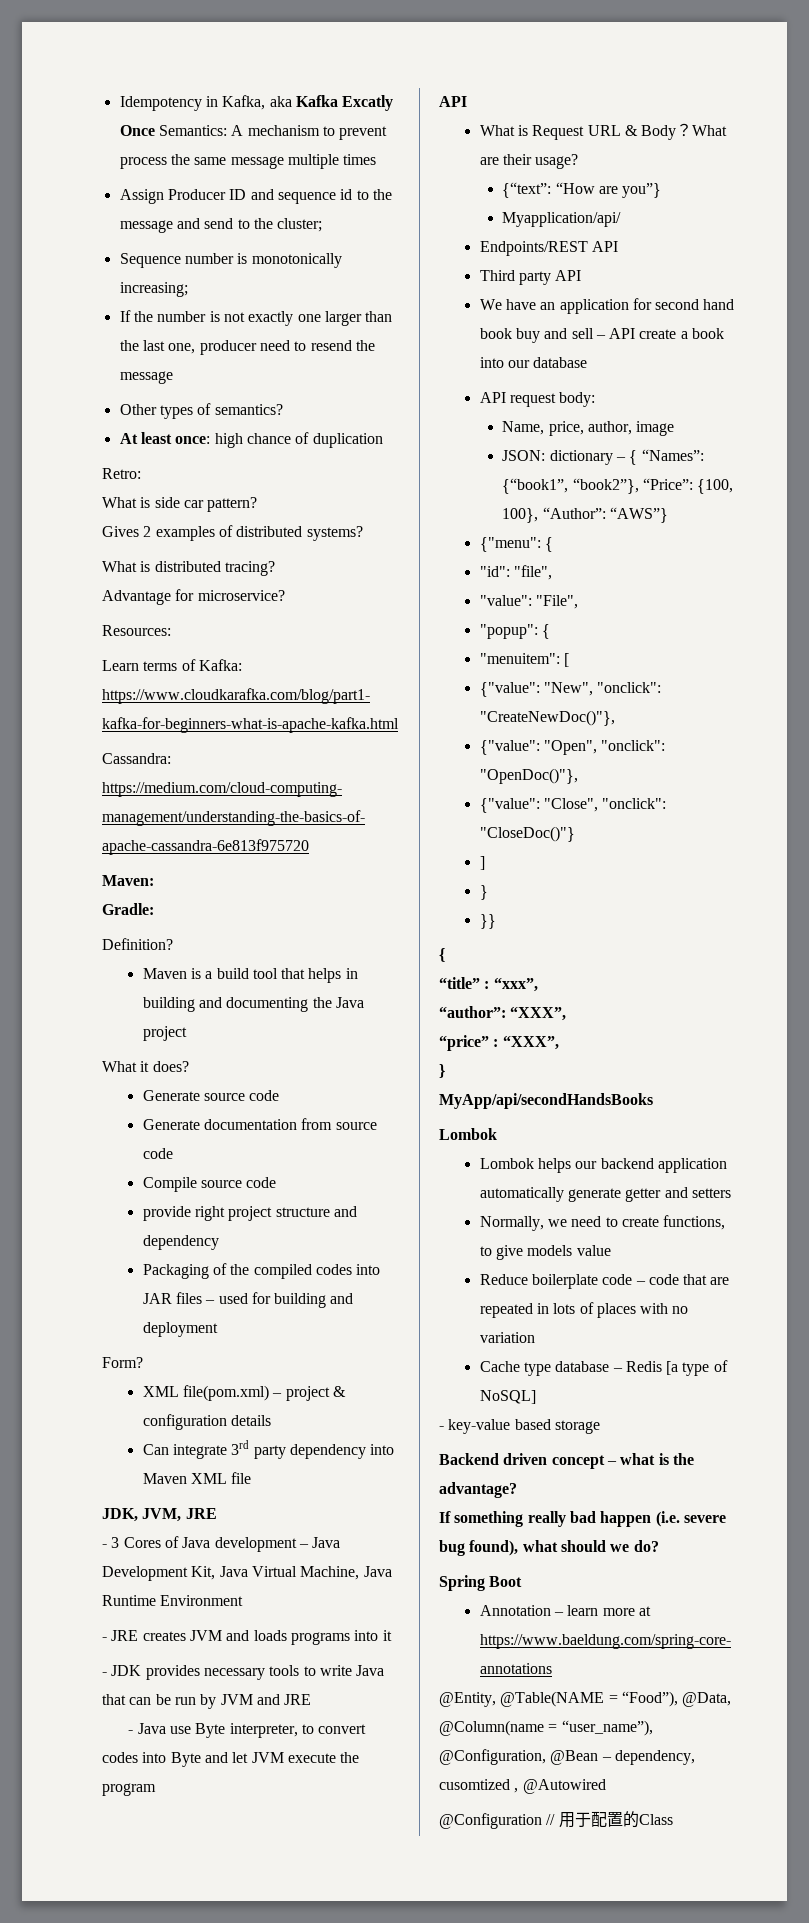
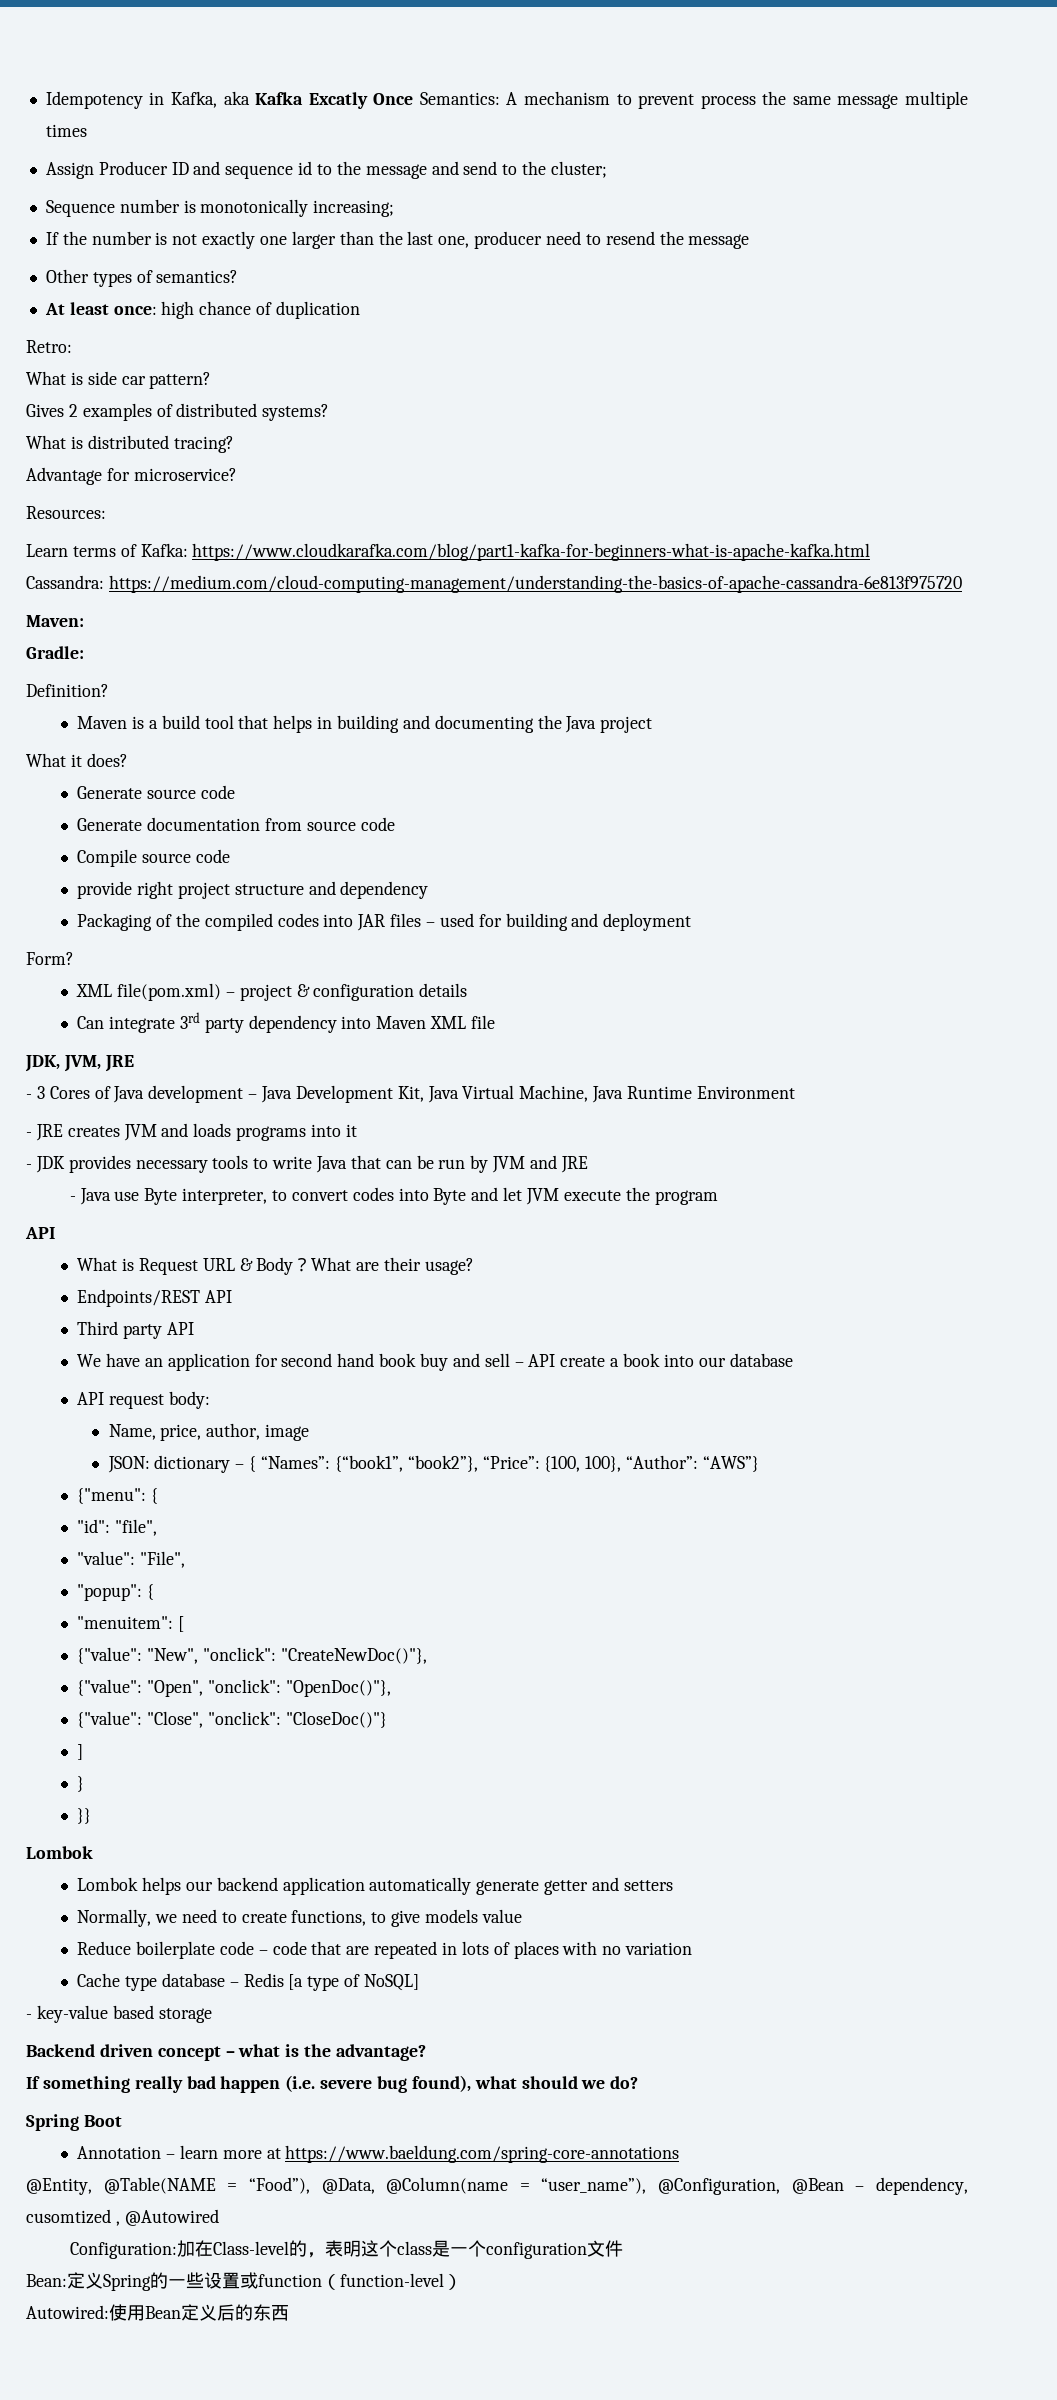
[502,182,662,198] [502,212,622,227] // {“text”: “How are you”} // Myapplication/api/ -> (475, 1266) none
[439,948,445,962] [439,977,538,992] [439,1006,567,1021] [439,1035,559,1051] [439,1064,445,1078] [439,1093,653,1109] // { // “title” : “xxx”, // “author”: “XXX”, // “price” : “XXX”, // } // MyApp/api/secondHandsBooks -> (92, 1816) none
[439,1811,673,1829] @Configuration // 用于配置的Class -> [69,2240,623,2259] [26,2272,462,2291] [26,2304,289,2321] Configuration:加在Class-level的，表明这个class是一个configuration文件 // Bean:定义Spring的一些设置或function（function-level） // Autowired:使用Bean定义后的东西

